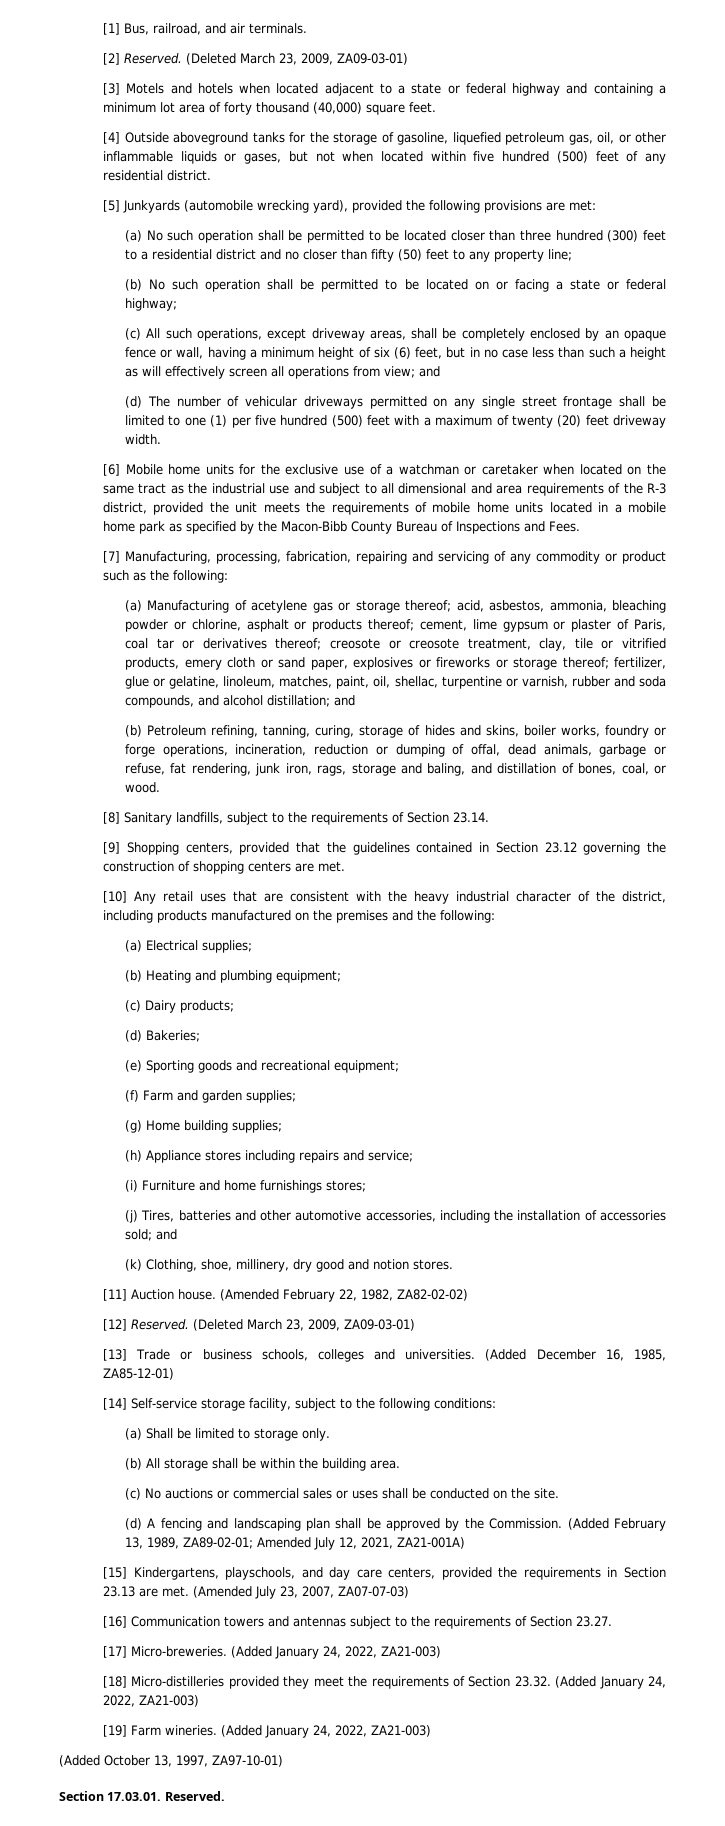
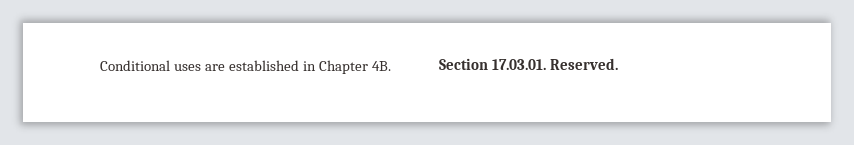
[103,23,308,35] [103,53,409,65] [103,83,666,96] [103,102,437,115] [103,132,667,145] [103,151,666,164] [103,170,212,181] [103,200,597,213] [125,230,666,243] [125,249,573,262] [125,279,666,292] [125,298,178,311] [125,328,667,341] [125,347,666,360] [125,366,441,379] [125,396,666,409] [125,415,666,428] [125,434,162,445] [103,464,666,476] [103,483,666,496] [103,502,667,515] [103,521,581,534] [103,551,667,564] [103,570,229,583] [125,600,666,613] [125,619,667,632] [125,638,666,651] [125,657,667,670] [125,676,666,689] [125,695,356,708] [125,725,666,738] [125,744,666,757] [125,763,666,776] [125,782,161,793] [103,812,490,825] [103,842,666,855] [103,861,346,874] [103,891,667,904] [103,910,496,923] [125,940,253,953] [125,970,342,983] [125,1000,235,1013] [125,1030,201,1042] [125,1060,400,1073] [125,1090,297,1103] [125,1120,283,1133] [125,1150,414,1163] [125,1180,367,1193] [125,1210,666,1223] [125,1229,178,1241] [125,1259,454,1272] [103,1289,469,1302] [103,1319,416,1331] [103,1349,666,1362] [103,1368,175,1380] [103,1398,497,1411] [125,1428,331,1441] [125,1458,401,1471] [125,1488,560,1500] [125,1518,666,1531] [125,1537,466,1550] [103,1567,666,1580] [103,1586,410,1599] [103,1616,613,1629] [103,1646,442,1659] [103,1676,666,1689] [103,1695,200,1707] [103,1725,432,1738] [59,1755,283,1767] [1] Bus, railroad, and air terminals. // [2] Reserved. (Deleted March 23, 2009, ZA09-03-01) // [3] Motels and hotels when located adjacent to a state or federal highway and containing a minimum lot area of forty thousand (40,000) square feet. // [4] Outside aboveground tanks for the storage of gasoline, liquefied petroleum gas, oil, or other inflammable liquids or gases, but not when located within five hundred (500) feet of any residential district. // [5] Junkyards (automobile wrecking yard), provided the following provisions are met: // (a) No such operation shall be permitted to be located closer than three hundred (300) feet to a residential district and no closer than fifty (50) feet to any property line; // (b) No such operation shall be permitted to be located on or facing a state or federal highway; // (c) All such operations, except driveway areas, shall be completely enclosed by an opaque fence or wall, having a minimum height of six (6) feet, but in no case less than such a height as will effectively screen all operations from view; and // (d) The number of vehicular driveways permitted on any single street frontage shall be limited to one (1) per five hundred (500) feet with a maximum of twenty (20) feet driveway width. // [6] Mobile home units for the exclusive use of a watchman or caretaker when located on the same tract as the industrial use and subject to all dimensional and area requirements of the R-3 district, provided the unit meets the requirements of mobile home units located in a mobile home park as specified by the Macon-Bibb County Bureau of Inspections and Fees. // [7] Manufacturing, processing, fabrication, repairing and servicing of any commodity or product such as the following: // (a) Manufacturing of acetylene gas or storage thereof; acid, asbestos, ammonia, bleaching powder or chlorine, asphalt or products thereof; cement, lime gypsum or plaster of Paris, coal tar or derivatives thereof; creosote or creosote treatment, clay, tile or vitrified products, emery cloth or sand paper, explosives or fireworks or storage thereof; fertilizer, glue or gelatine, linoleum, matches, paint, oil, shellac, turpentine or varnish, rubber and soda compounds, and alcohol distillation; and // (b) Petroleum refining, tanning, curing, storage of hides and skins, boiler works, foundry or forge operations, incineration, reduction or dumping of offal, dead animals, garbage or refuse, fat rendering, junk iron, rags, storage and baling, and distillation of bones, coal, or wood. // [8] Sanitary landfills, subject to the requirements of Section 23.14. // [9] Shopping centers, provided that the guidelines contained in Section 23.12 governing the construction of shopping centers are met. // [10] Any retail uses that are consistent with the heavy industrial character of the district, including products manufactured on the premises and the following: // (a) Electrical supplies; // (b) Heating and plumbing equipment; // (c) Dairy products; // (d) Bakeries; // (e) Sporting goods and recreational equipment; // (f) Farm and garden supplies; // (g) Home building supplies; // (h) Appliance stores including repairs and service; // (i) Furniture and home furnishings stores; // (j) Tires, batteries and other automotive accessories, including the installation of accessories sold; and // (k) Clothing, shoe, millinery, dry good and notion stores. // [11] Auction house. (Amended February 22, 1982, ZA82-02-02) // [12] Reserved. (Deleted March 23, 2009, ZA09-03-01) // [13] Trade or business schools, colleges and universities. (Added December 16, 1985, ZA85-12-01) // [14] Self-service storage facility, subject to the following conditions: // (a) Shall be limited to storage only. // (b) All storage shall be within the building area. // (c) No auctions or commercial sales or uses shall be conducted on the site. // (d) A fencing and landscaping plan shall be approved by the Commission. (Added February 13, 1989, ZA89-02-01; Amended July 12, 2021, ZA21-001A) // [15] Kindergartens, playschools, and day care centers, provided the requirements in Section 23.13 are met. (Amended July 23, 2007, ZA07-07-03) // [16] Communication towers and antennas subject to the requirements of Section 23.27. // [17] Micro-breweries. (Added January 24, 2022, ZA21-003) // [18] Micro-distilleries provided they meet the requirements of Section 23.32. (Added January 24, 2022, ZA21-003) // [19] Farm wineries. (Added January 24, 2022, ZA21-003) // (Added October 13, 1997, ZA97-10-01) -> [100,60,391,74] Conditional uses are established in Chapter 4B.

